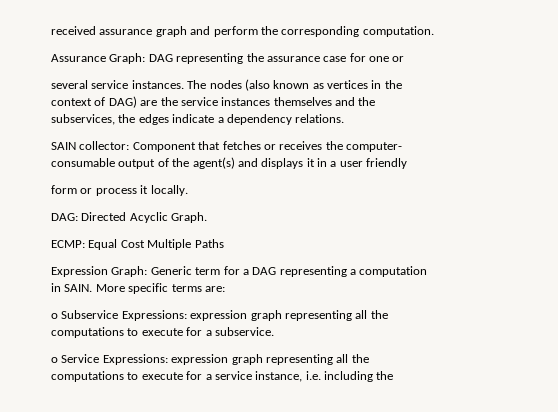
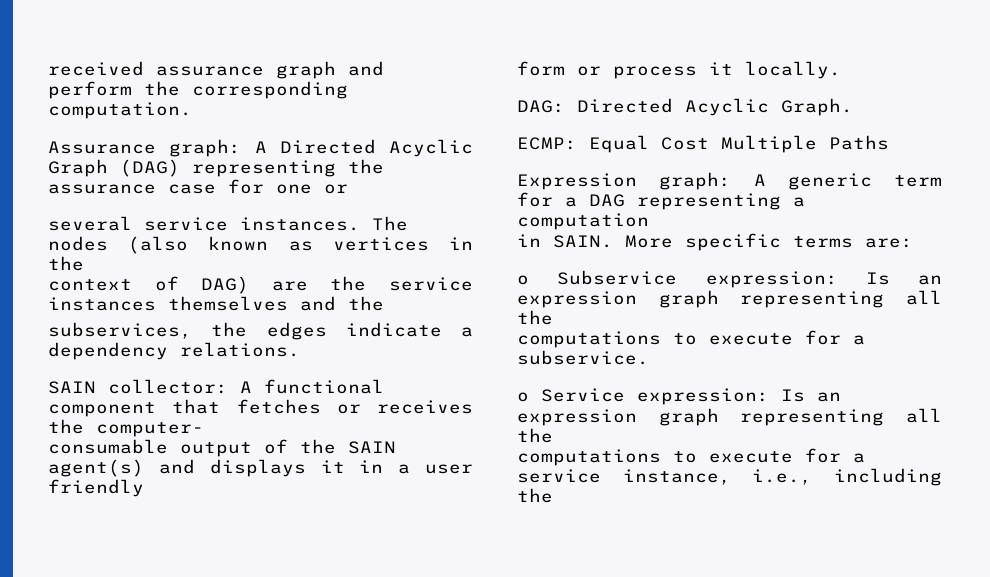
[109,53,173,64] Graph: DAG -> [169,139,473,157] [48,159,180,177] graph: A Directed Acyclic Graph (DAG)
[132,142,196,152] Component -> [240,379,384,394] [48,402,156,417] A functional component
(190, 162) none -> [348,441,396,454] SAIN
[111,266,192,277] Graph: Generic -> [659,172,872,190] graph: A generic
[121,310,187,321] Expressions: -> [705,271,942,288] expression: Is an
[102,354,168,365] Expressions: -> [637,388,841,405] expression: Is an
[305,371,321,380] i.e. -> [752,469,813,485] i.e.,

